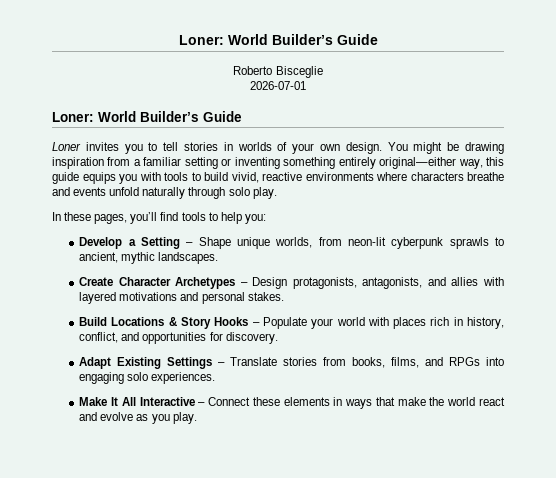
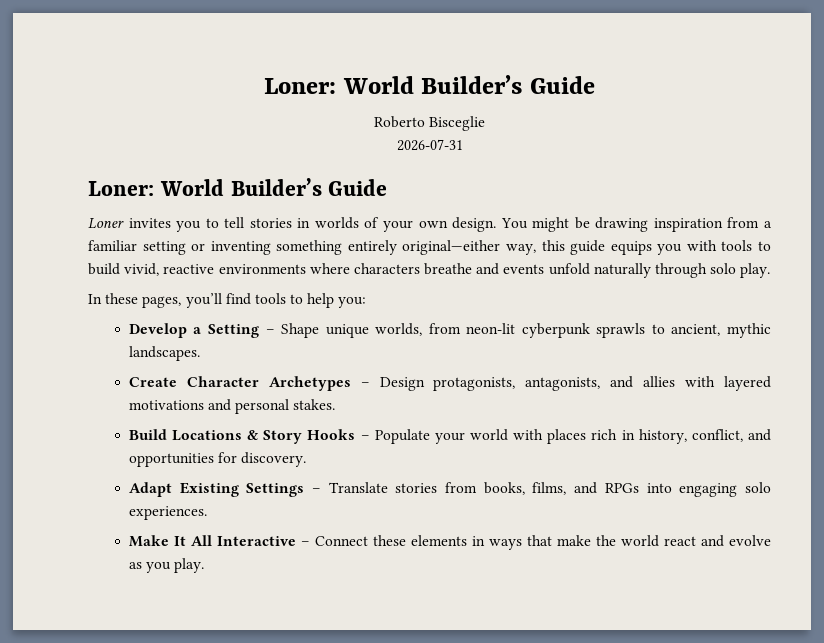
[250,81,306,90] 2026-07-01 -> [396,139,463,151] 2026-07-31

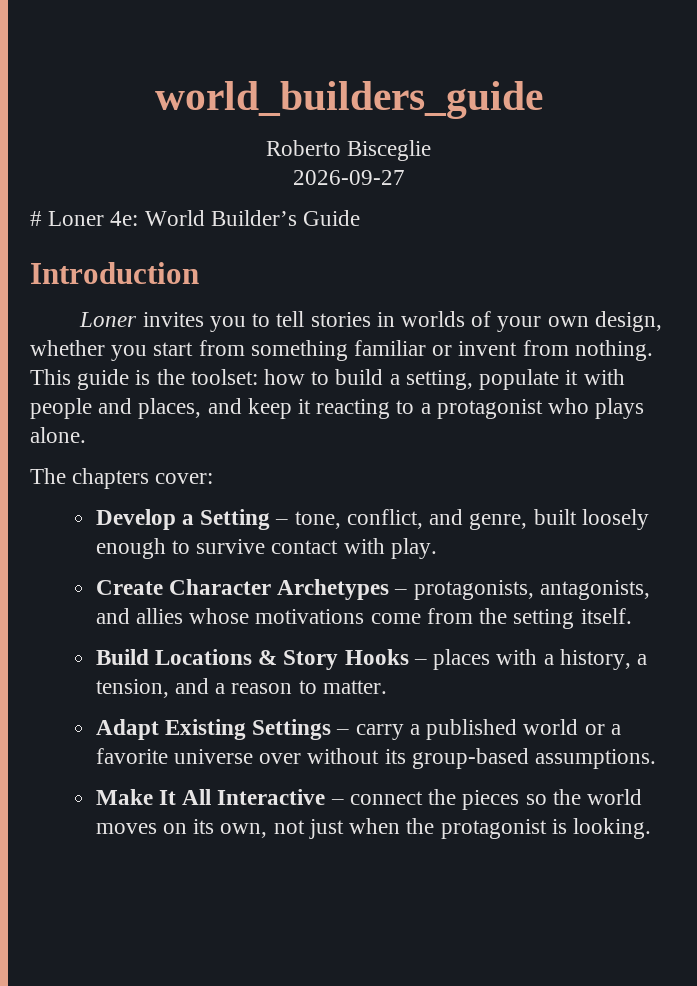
[264,75,595,94] [373,116,486,131] [396,139,463,151] [88,178,388,196] Loner: World Builder’s Guide // Roberto Bisceglie // 2026-07-31 // Loner: World Builder’s Guide -> [154,81,543,119] [265,140,432,161] [292,170,405,185] [30,210,361,226] [30,262,199,284] world_builders_guide // Roberto Bisceglie // 2026-09-27 // # Loner 4e: World Builder’s Guide // Introduction
[452,217,772,232] [88,240,771,255] [88,263,771,278] [88,293,367,308] [128,323,771,338] [128,346,200,361] design. You might be drawing inspiration from a familiar setting or inventing something entirely original—either way, this guide equips you with tools to build vivid, reactive environments where characters breathe and events unfold naturally through solo play. // In these pages, you’ll find tools to help you: // Develop a Setting – Shape unique worlds, from neon-lit cyberpunk sprawls to ancient, mythic landscapes. -> [594,311,662,332] [30,340,653,361] [30,369,625,390] [30,398,645,419] [30,427,86,443] [30,468,214,489] [95,509,649,530] [95,538,437,559] design, whether you start from something familiar or invent from nothing. This guide is the toolset: how to build a setting, populate it with people and places, and keep it reacting to a protagonist who plays alone. // The chapters cover: // Develop a Setting – tone, conflict, and genre, built loosely enough to survive contact with play.
[379,377,425,391] Design -> (408, 592) none
[685,376,771,391] [128,399,336,414] with layered motivations and personal stakes. -> [189,608,632,629] whose motivations come from the setting itself.
[374,429,771,444] [128,452,307,467] [128,482,772,497] [128,506,207,520] Populate your world with places rich in history, conflict, and opportunities for discovery. // Adapt Existing Settings – Translate stories from books, films, and RPGs into engaging solo experiences. -> [433,649,647,670] [95,678,387,698] [95,719,621,740] [95,748,657,769] places with a history, a tension, and a reason to matter. // Adapt Existing Settings – carry a published world or a favorite universe over without its group-based assumptions.
[314,535,771,550] [128,558,205,573] Connect these elements in ways that make the world react and evolve as you play. -> [349,789,642,810] [95,818,651,839] connect the pieces so the world moves on its own, not just when the protagonist is looking.

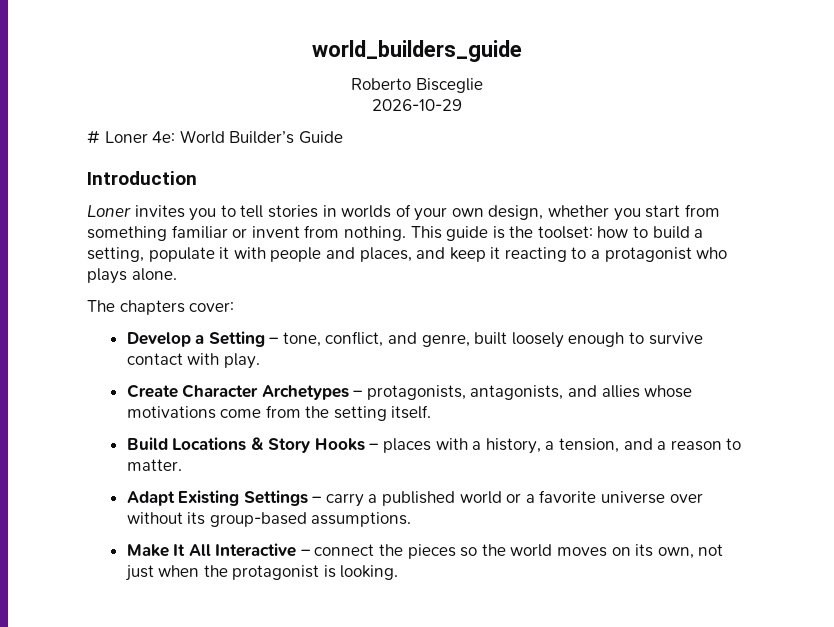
[292,170,405,185] 2026-09-27 -> [372,99,462,111] 2026-10-29

